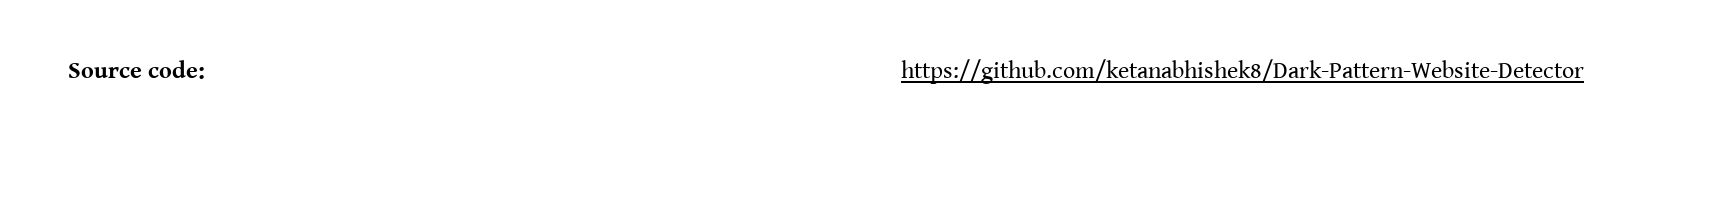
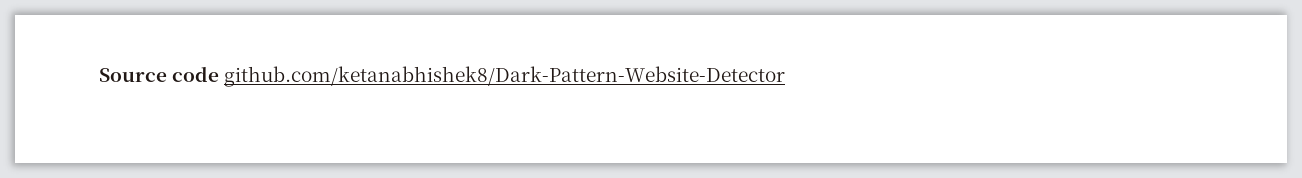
[148,59,1584,84] code: https://github.com/ketanabhishek8/Dark-Pattern-Website-Detector -> [172,66,786,87] code github.com/ketanabhishek8/Dark-Pattern-Website-Detector

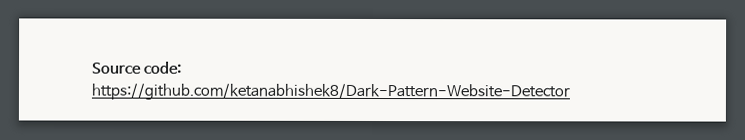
[172,66,786,87] code github.com/ketanabhishek8/Dark-Pattern-Website-Detector -> [142,61,182,75] [91,83,570,101] code: https://github.com/ketanabhishek8/Dark-Pattern-Website-Detector

